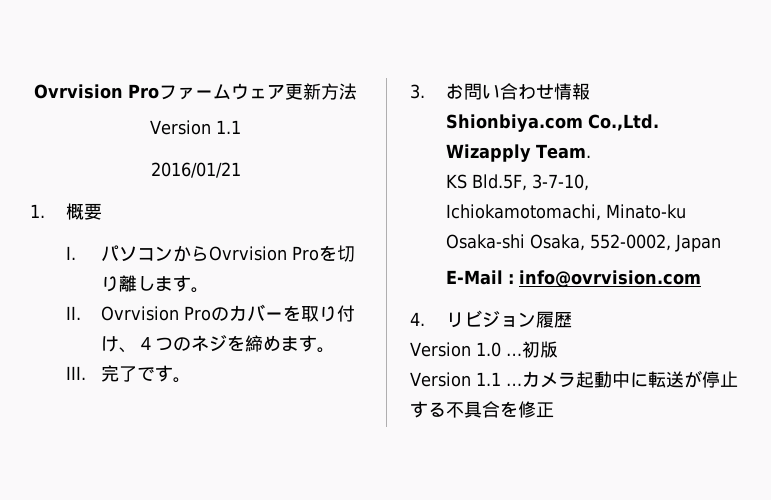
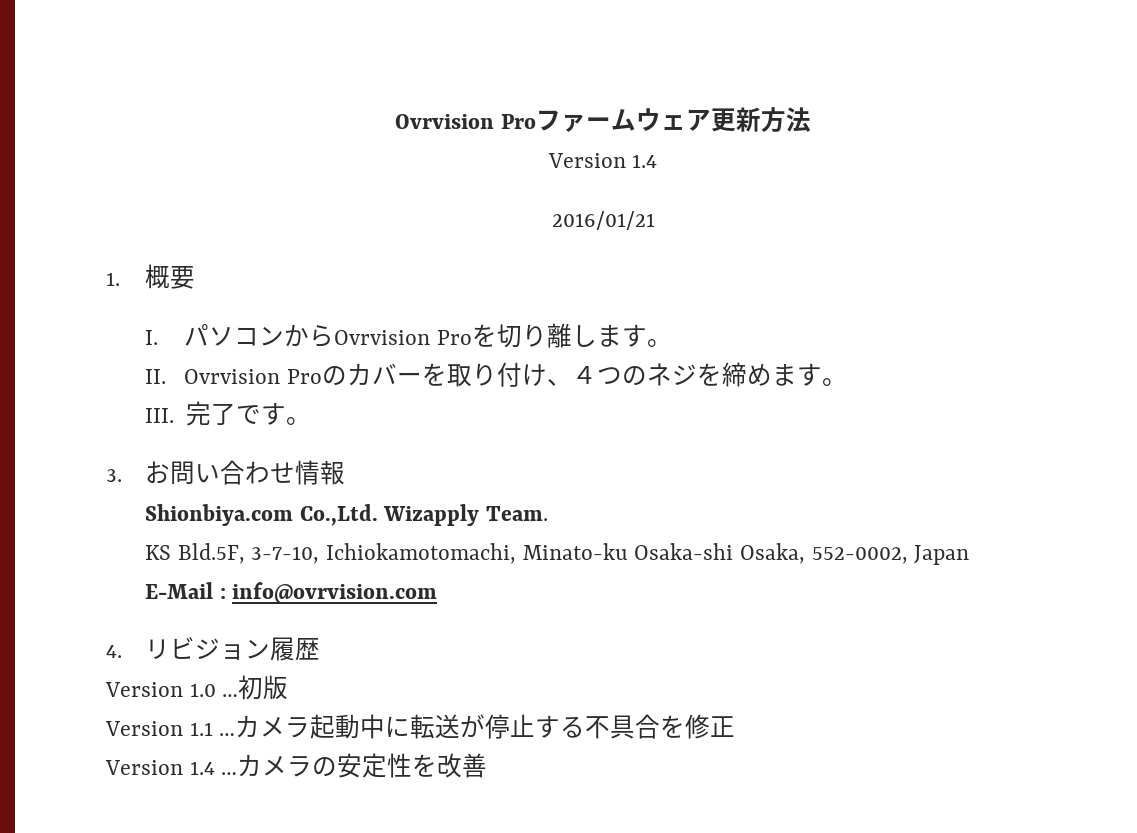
[215,120,241,134] 1.1 -> [632,154,658,168] 1.4
(554, 410) none -> [105,753,488,778] // Version 1.4 …カメラの安定性を改善

